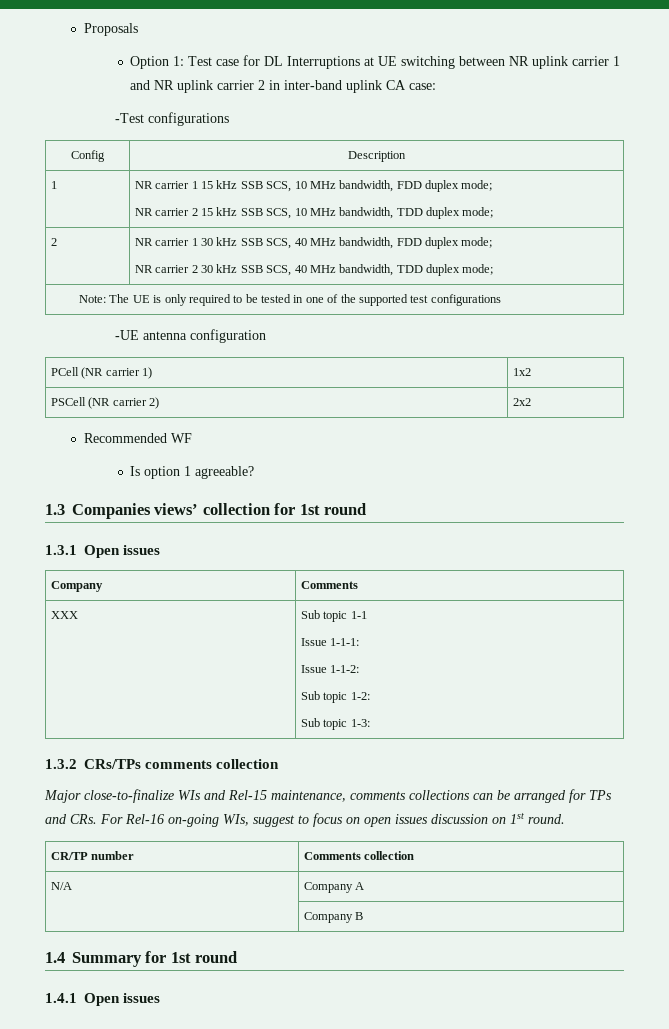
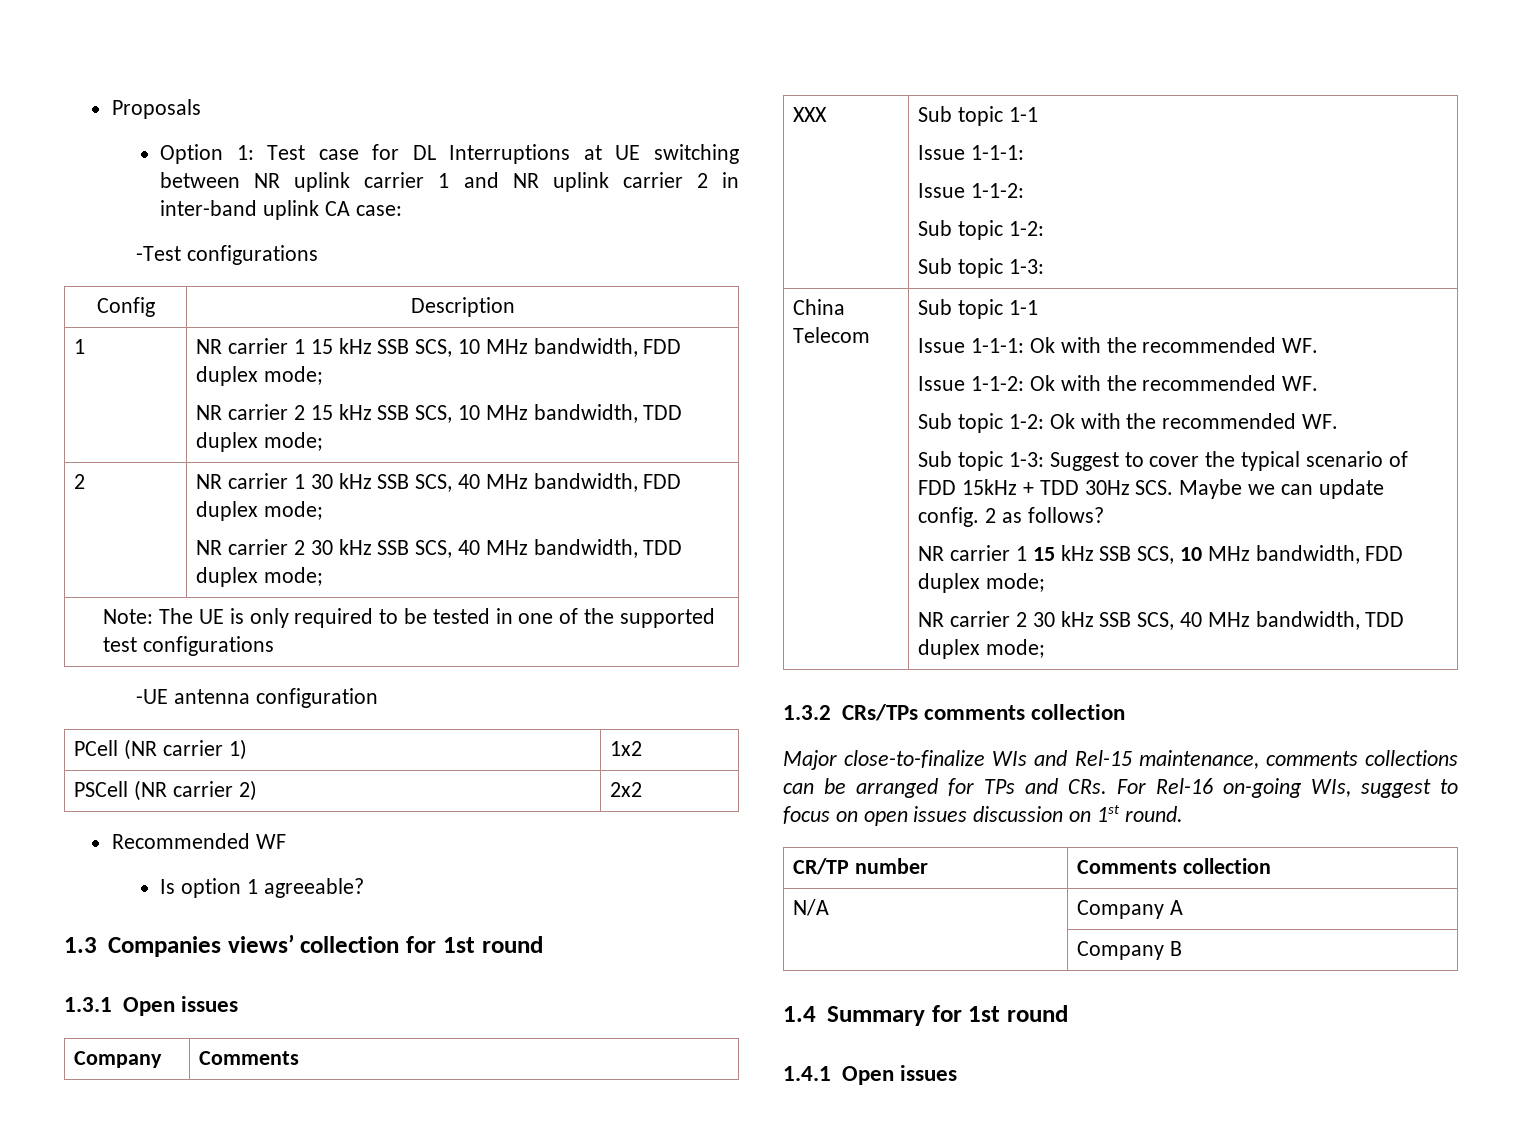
(370, 723) none -> [793,299,846,315] [793,327,871,343] [918,299,1038,319] [918,337,1319,353] [918,375,1319,391] [918,413,1338,433] [918,451,1408,471] [918,479,1384,499] [918,507,1104,527] [918,545,1404,564] [918,573,1046,593] [918,611,1405,630] [918,639,1046,659] // China Telecom | Sub topic 1-1 // Issue 1-1-1: Ok with the recommended WF. // Issue 1-1-2: Ok with the recommended WF. // Sub topic 1-2: Ok with the recommended WF. // Sub topic 1-3: Suggest to cover the typical scenario of FDD 15kHz + TDD 30Hz SCS. Maybe we can update config. 2 as follows? // NR carrier 1 15 kHz SSB SCS, 10 MHz bandwidth, FDD duplex mode; // NR carrier 2 30 kHz SSB SCS, 40 MHz bandwidth, TDD duplex mode;

